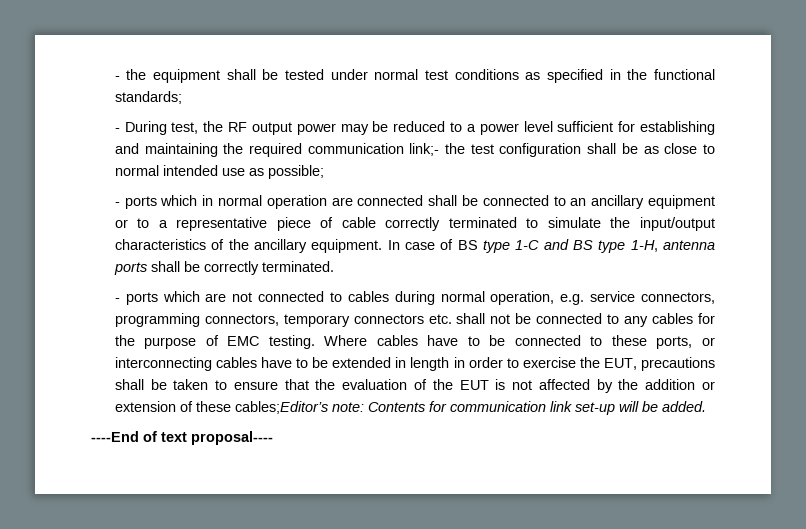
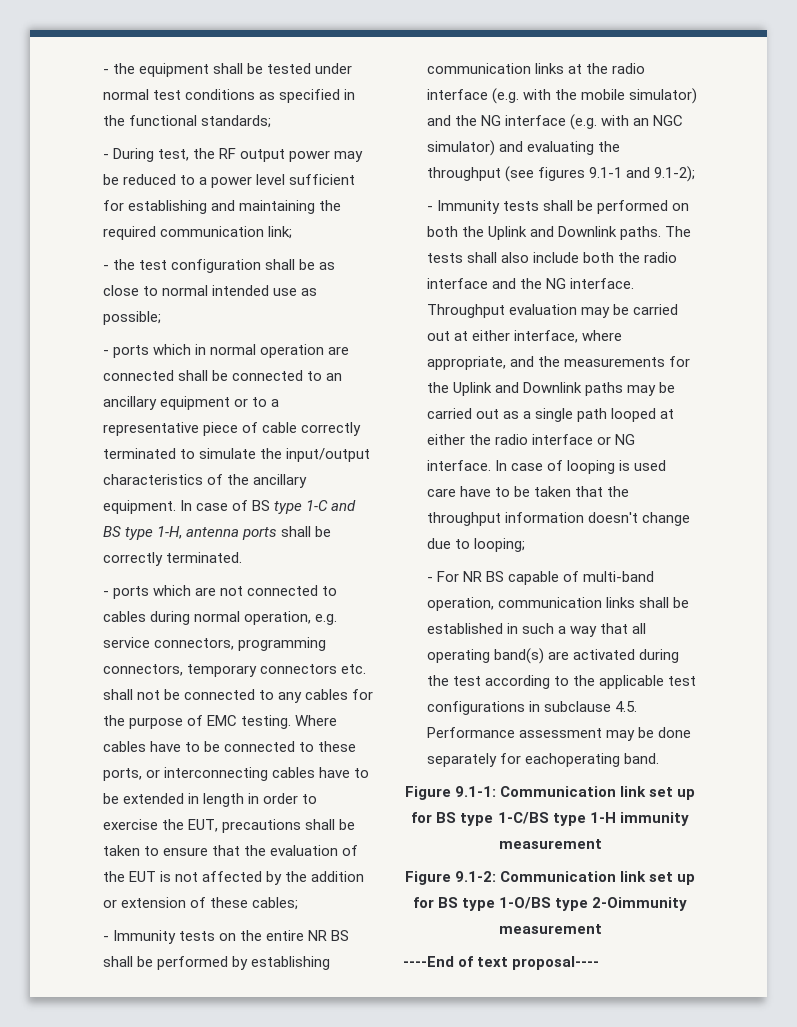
[409,143,440,156] link;- -> [267,226,292,239] [102,265,109,270] link; // -
[234,401,706,415] cables;Editor’s note: Contents for communication link set-up will be added. -> [251,897,298,910] [102,930,349,944] [102,956,330,970] [426,63,645,74] [426,88,697,104] [426,114,683,130] [426,140,620,156] [426,166,695,182] [426,200,689,214] [426,226,691,240] [426,252,677,263] [426,278,634,289] [426,304,678,318] [426,330,622,343] [426,356,690,370] [426,382,675,396] [426,408,674,422] [426,434,635,445] [426,460,666,474] [426,486,629,497] [426,512,690,526] [426,538,525,552] [426,571,654,585] [426,597,689,611] [426,623,646,637] [426,648,679,664] [426,675,696,689] [426,701,637,715] [426,727,691,741] [426,753,659,767] [404,786,696,800] [411,812,689,826] [498,839,602,849] [404,871,696,885] [412,897,688,911] [498,924,602,934] cables; // - Immunity tests on the entire NR BS shall be performed by establishing communication links at the radio interface (e.g. with the mobile simulator) and the NG interface (e.g. with an NGC simulator) and evaluating the throughput (see figures 9.1-1 and 9.1-2); // - Immunity tests shall be performed on both the Uplink and Downlink paths. The tests shall also include both the radio interface and the NG interface. Throughput evaluation may be carried out at either interface, where appropriate, and the measurements for the Uplink and Downlink paths may be carried out as a single path looped at either the radio interface or NG interface. In case of looping is used care have to be taken that the throughput information doesn't change due to looping; // - For NR BS capable of multi-band operation, communication links shall be established in such a way that all operating band(s) are activated during the test according to the applicable test configurations in subclause 4.5. Performance assessment may be done separately for eachoperating band. // Figure 9.1-1: Communication link set up for BS type 1-C/BS type 1-H immunity measurement // Figure 9.1-2: Communication link set up for BS type 1-O/BS type 2-Oimmunity measurement

